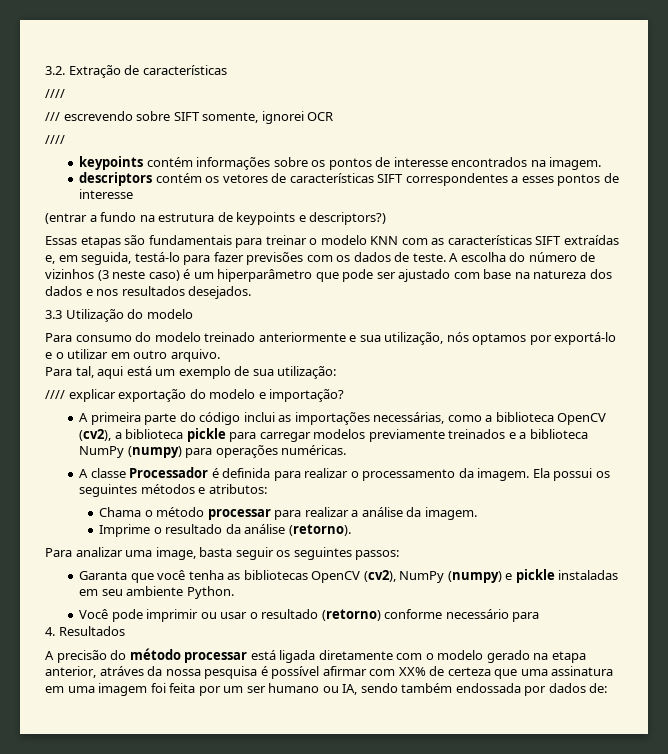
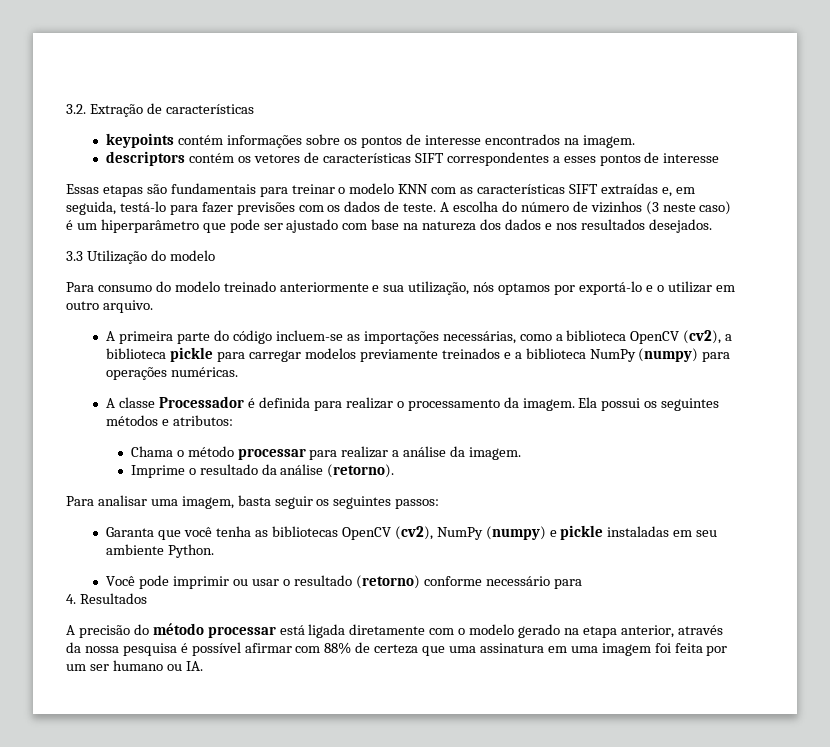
[45,89,65,98] [45,111,334,124] [45,135,65,144] // //// // /// escrevendo sobre SIFT somente, ignorei OCR // //// -> (254, 109) none
[45,212,387,225] // (entrar a fundo na estrutura de keypoints e descriptors?) -> (720, 158) none
[45,366,337,379] [45,389,345,402] // Para tal, aqui está um exemplo de sua utilização: // //// explicar exportação do modelo e importação? -> (153, 306) none
[243,412,275,422] inclui -> [275,330,343,341] incluem-se
[75,547,196,560] analizar uma image, -> [97,495,234,509] analisar uma imagem,
[99,666,144,676] atráves -> [677,625,723,635] através
[398,667,426,676] XX% -> [324,642,352,654] 88%
[342,683,608,696] IA, sendo também endossada por dados de: -> [185,661,203,671] IA.

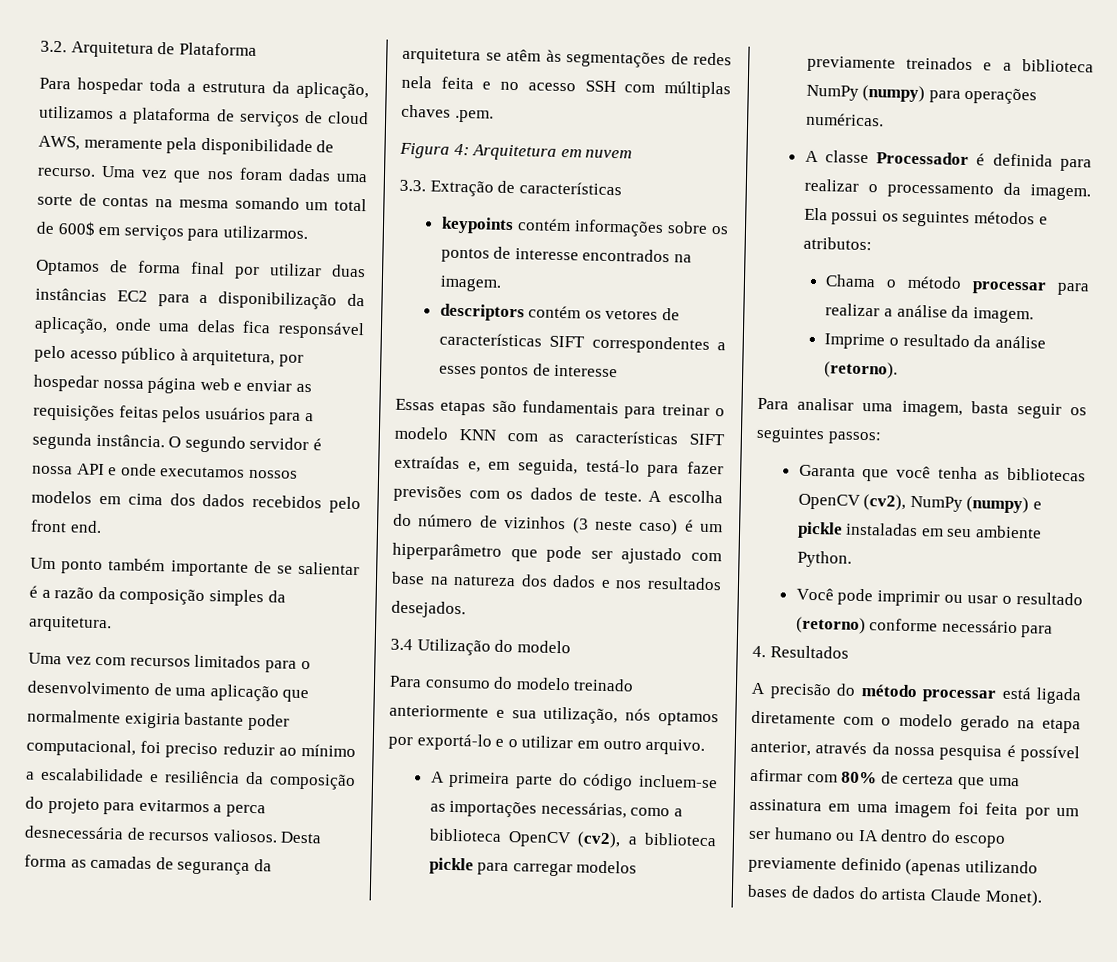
(86, 109) none -> [70,41,257,58] [39,77,369,100] [39,105,369,127] [38,135,335,157] [37,165,368,183] [37,193,367,212] [36,221,308,242] [35,259,366,280] [35,287,366,310] [34,316,365,340] [34,345,304,367] [33,374,312,394] [33,404,314,425] [32,432,322,453] [32,463,298,479] [31,490,361,514] [30,519,102,533] [30,557,360,577] [29,585,286,607] [28,615,112,633] [28,652,311,673] [27,680,310,703] [27,709,290,731] [26,738,356,759] [26,767,356,791] [25,796,266,818] [24,825,323,844] [24,854,272,875] [402,47,732,69] [401,75,731,99] [401,104,494,123] [399,142,633,161] [399,179,426,192] Arquitetura de Plataforma // Para hospedar toda a estrutura da aplicação, utilizamos a plataforma de serviços de cloud AWS, meramente pela disponibilidade de recurso. Uma vez que nos foram dadas uma sorte de contas na mesma somando um total de 600$ em serviços para utilizarmos. // Optamos de forma final por utilizar duas instâncias EC2 para a disponibilização da aplicação, onde uma delas fica responsável pelo acesso público à arquitetura, por hospedar nossa página web e enviar as requisições feitas pelos usuários para a segunda instância. O segundo servidor é nossa API e onde executamos nossos modelos em cima dos dados recebidos pelo front end. // Um ponto também importante de se salientar é a razão da composição simples da arquitetura. // Uma vez com recursos limitados para o desenvolvimento de uma aplicação que normalmente exigiria bastante poder computacional, foi preciso reduzir ao mínimo a escalabilidade e resiliência da composição do projeto para evitarmos a perca desnecessária de recursos valiosos. Desta forma as camadas de segurança da arquitetura se atêm às segmentações de redes nela feita e no acesso SSH com múltiplas chaves .pem. // Figura 4: Arquitetura em nuvem // 3.3.
[66,251,83,261] 3.3 -> [390,638,413,651] 3.4
[324,642,352,654] 88% -> [841,771,878,784] 80%
[185,661,203,671] IA. -> [857,829,1006,848] [748,856,1038,877] [747,884,1043,907] IA dentro do escopo previamente definido (apenas utilizando bases de dados do artista Claude Monet).

